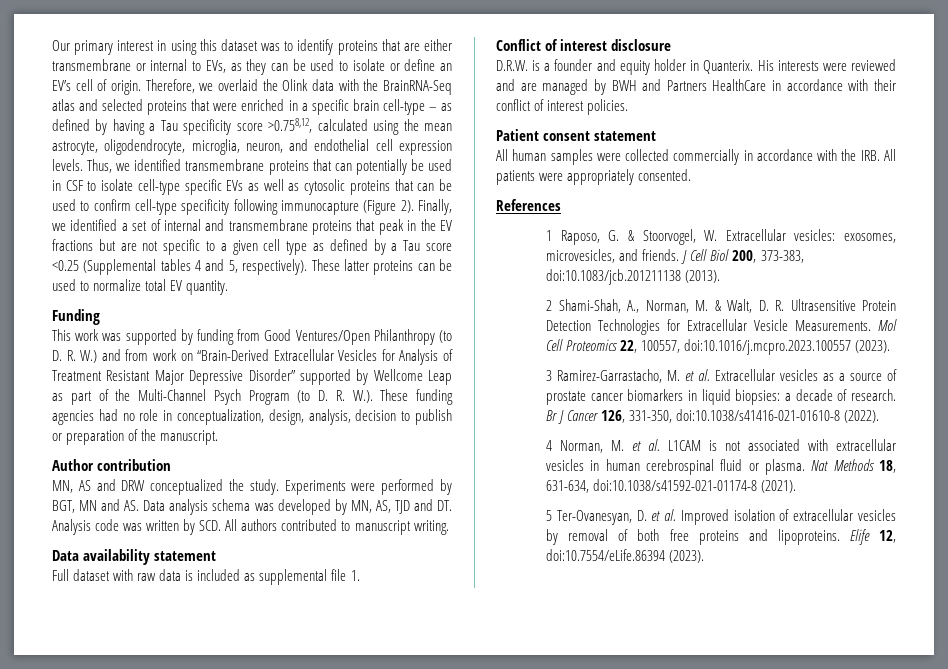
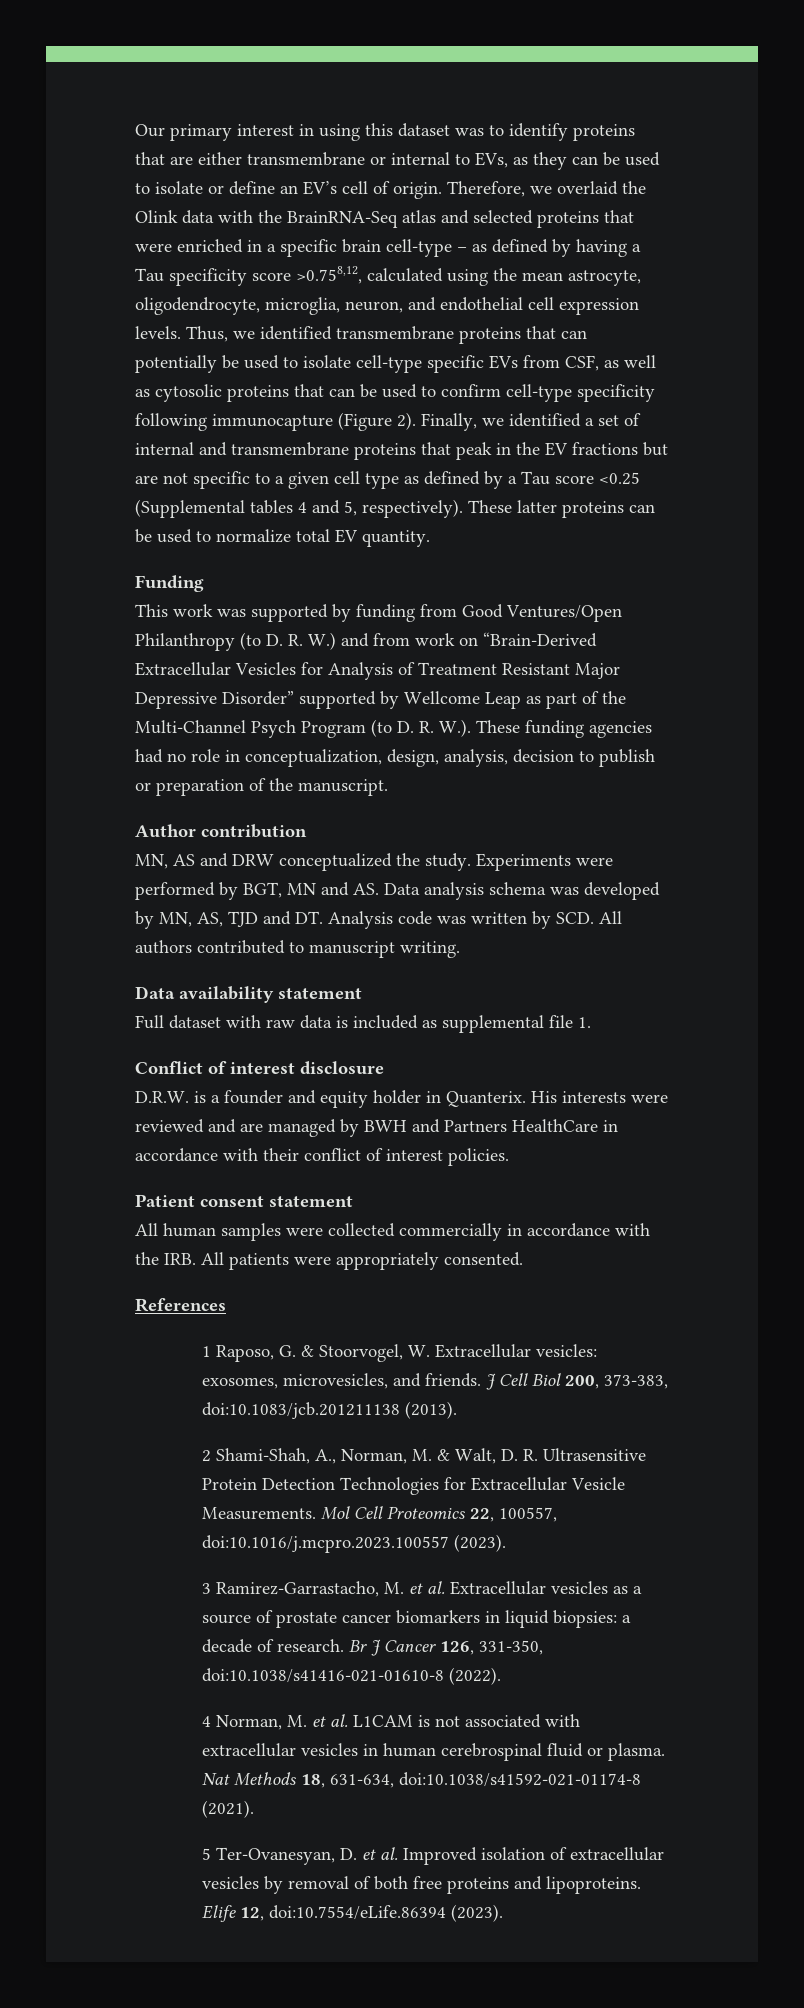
[52,180,84,191] in CSF -> (279, 362) none
(244, 185) none -> [523,355,599,371] from CSF,

